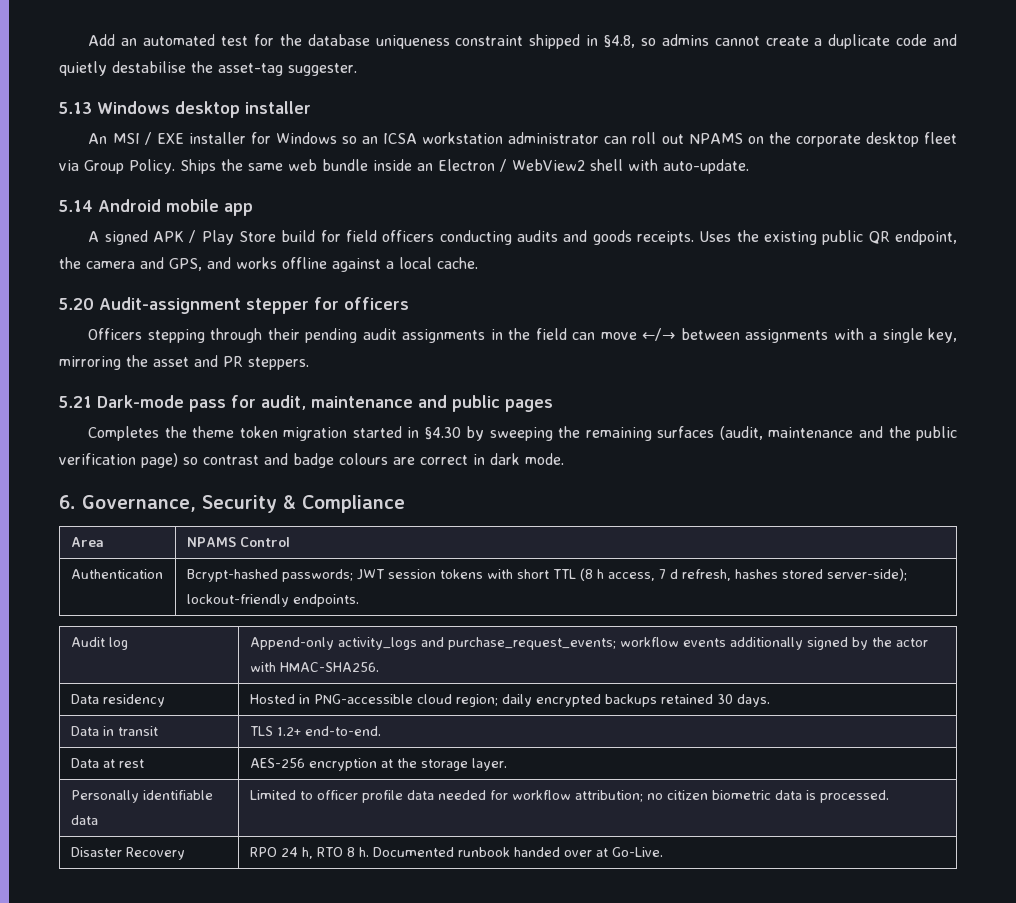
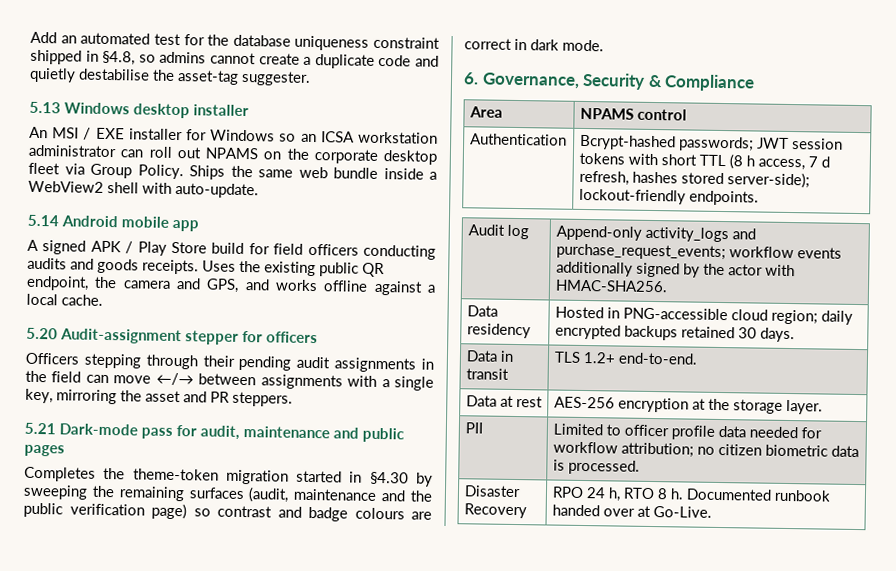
[417,159,507,172] an Electron / -> [429,171,437,180] a
[192,426,278,438] theme token -> [132,468,219,481] theme-token
[239,537,290,547] Control -> [636,108,687,121] control
[70,790,213,803] [70,815,98,825] Personally identifiable data -> [464,422,483,434] PII

